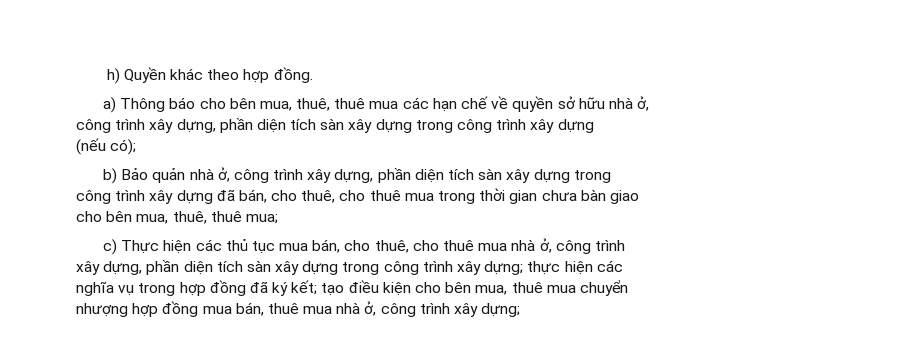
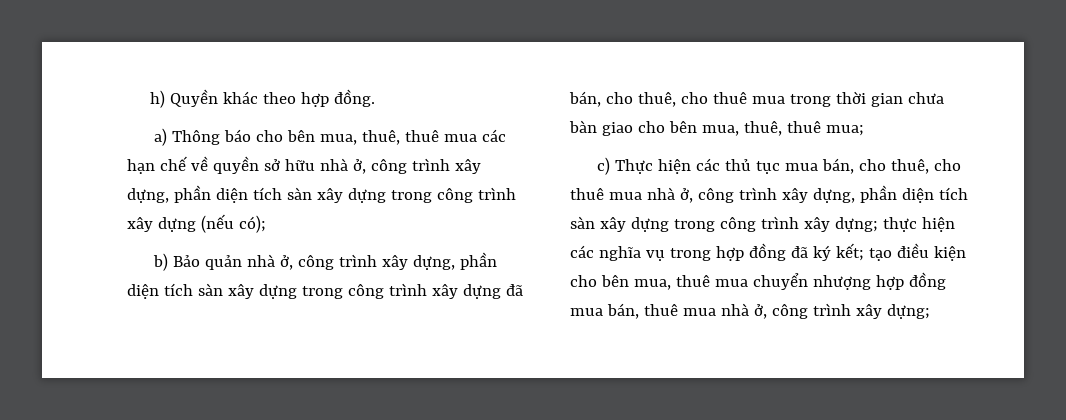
(650, 103) // -> (366, 166) none
(594, 126) // -> (196, 224) none
(611, 176) // -> (343, 292) none
(639, 197) // -> (633, 129) none
(625, 245) // -> (777, 193) none
(623, 266) // -> (594, 251) none
(628, 288) // -> (808, 281) none

